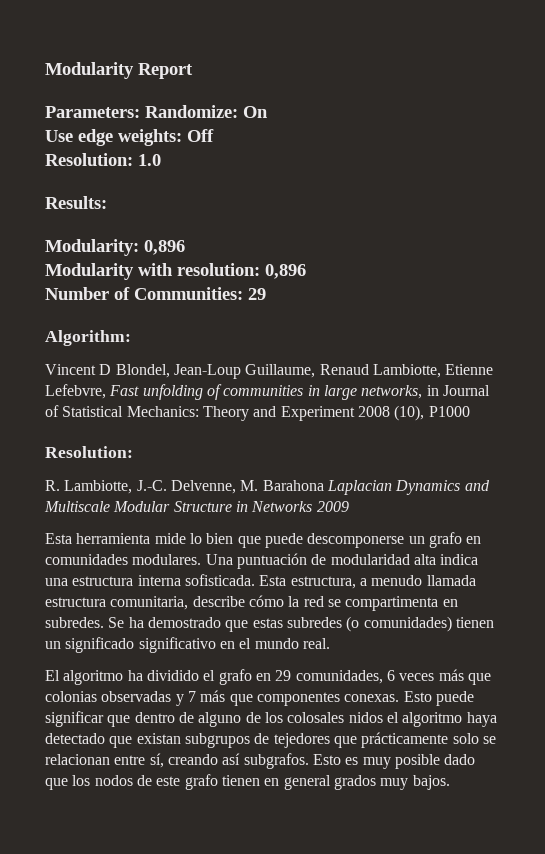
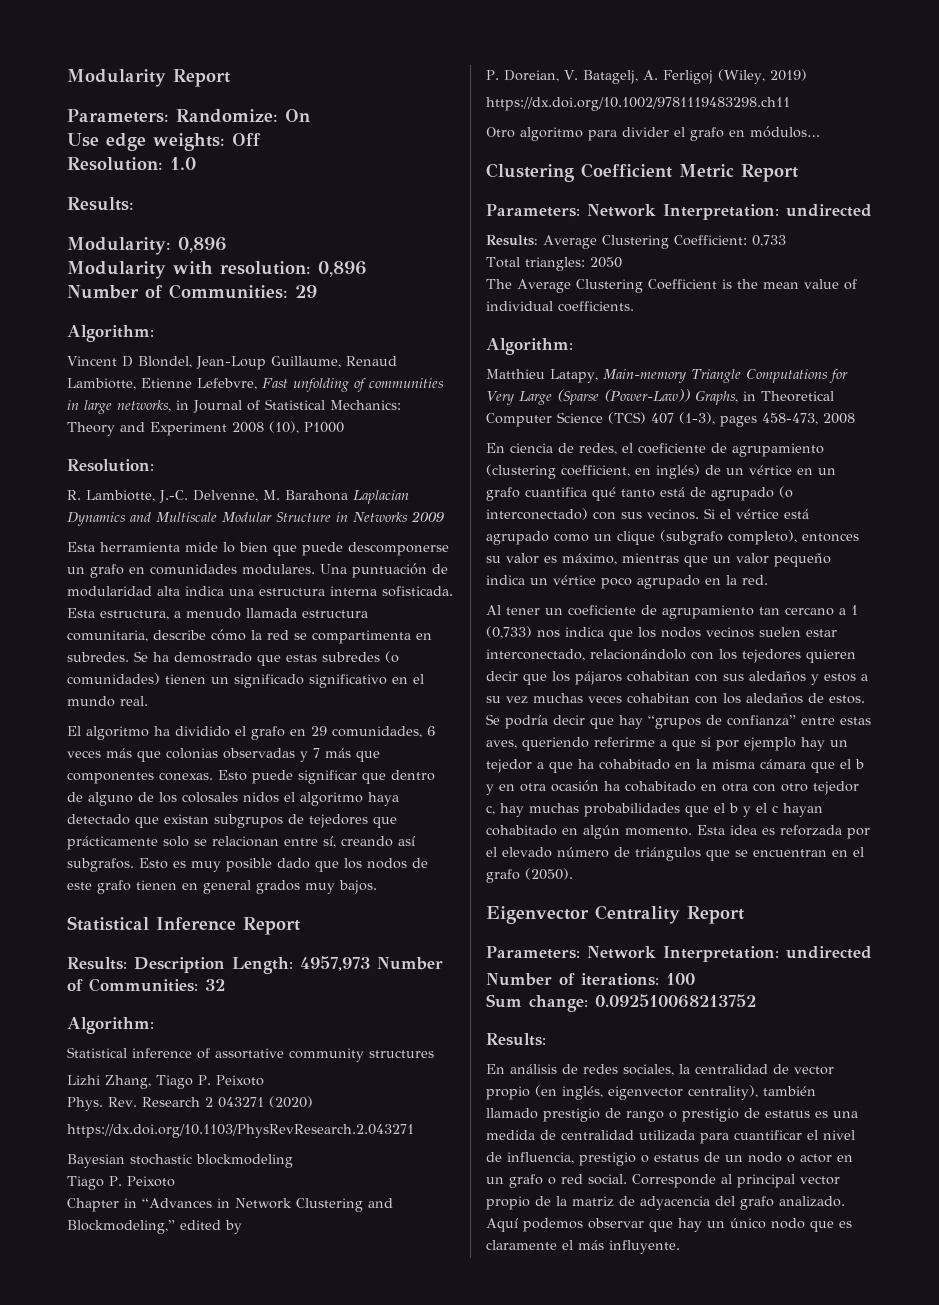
(450, 782) none -> [67,916,300,935] [67,956,443,974] [67,978,225,992] [67,1017,154,1034] [67,1047,434,1062] [67,1075,264,1089] [67,1096,313,1111] [67,1124,414,1138] [67,1154,293,1168] [67,1176,175,1190] [67,1198,393,1212] [67,1220,242,1234] [486,69,807,84] [486,97,790,111] [486,126,820,141] [486,163,798,182] [486,204,872,220] [486,235,786,249] [486,257,622,271] [486,279,857,293] [486,301,634,312] [486,338,573,355] [486,369,848,383] [486,389,834,405] [486,412,855,427] [486,443,824,457] [486,464,836,479] [486,486,793,501] [486,508,809,520] [486,530,859,545] [486,553,831,567] [486,575,768,589] [486,605,858,619] [486,626,837,641] [486,649,856,663] [486,671,868,685] [486,693,865,704] [486,714,871,729] [486,737,848,751] [486,759,864,773] [486,780,859,795] [486,803,823,817] [486,825,870,839] [486,847,864,861] [486,868,573,883] [486,905,744,924] [486,946,872,962] [486,973,695,986] [486,994,756,1012] [486,1033,546,1046] [486,1064,834,1076] [486,1085,816,1100] [486,1108,858,1122] [486,1130,855,1144] [486,1152,853,1166] [486,1174,840,1188] [486,1196,845,1210] [486,1218,852,1232] [486,1240,680,1254] // Statistical Inference Report // Results: Description Length: 4957,973 Number of Communities: 32 // Algorithm: // Statistical inference of assortative community structures // Lizhi Zhang, Tiago P. Peixoto // Phys. Rev. Research 2 043271 (2020) // https://dx.doi.org/10.1103/PhysRevResearch.2.043271 // Bayesian stochastic blockmodeling // Tiago P. Peixoto // Chapter in “Advances in Network Clustering and Blockmodeling,” edited by // P. Doreian, V. Batagelj, A. Ferligoj (Wiley, 2019) // https://dx.doi.org/10.1002/9781119483298.ch11 // Otro algoritmo para divider el grafo en módulos… // Clustering Coefficient Metric Report // Parameters: Network Interpretation: undirected // Results: Average Clustering Coefficient: 0,733 // Total triangles: 2050 // The Average Clustering Coefficient is the mean value of individual coefficients. // Algorithm: // Matthieu Latapy, Main-memory Triangle Computations for Very Large (Sparse (Power-Law)) Graphs, in Theoretical Computer Science (TCS) 407 (1-3), pages 458-473, 2008 // En ciencia de redes, el coeficiente de agrupamiento (clustering coefficient, en inglés) de un vértice en un grafo cuantifica qué tanto está de agrupado (o interconectado) con sus vecinos. Si el vértice está agrupado como un clique (subgrafo completo), entonces su valor es máximo, mientras que un valor pequeño indica un vértice poco agrupado en la red. // Al tener un coeficiente de agrupamiento tan cercano a 1 (0,733) nos indica que los nodos vecinos suelen estar interconectado, relacionándolo con los tejedores quieren decir que los pájaros cohabitan con sus aledaños y estos a su vez muchas veces cohabitan con los aledaños de estos. Se podría decir que hay “grupos de confianza” entre estas aves, queriendo referirme a que si por ejemplo hay un tejedor a que ha cohabitado en la misma cámara que el b y en otra ocasión ha cohabitado en otra con otro tejedor c, hay muchas probabilidades que el b y el c hayan cohabitado en algún momento. Esta idea es reforzada por el elevado número de triángulos que se encuentran en el grafo (2050). // Eigenvector Centrality Report // Parameters: Network Interpretation: undirected // Number of iterations: 100 // Sum change: 0.092510068213752 // Results: // En análisis de redes sociales, la centralidad de vector propio (en inglés, eigenvector centrality), también llamado prestigio de rango o prestigio de estatus es una medida de centralidad utilizada para cuantificar el nivel de influencia, prestigio o estatus de un nodo o actor en un grafo o red social. Corresponde al principal vector propio de la matriz de adyacencia del grafo analizado. Aquí podemos observar que hay un único nodo que es claramente el más influyente.

